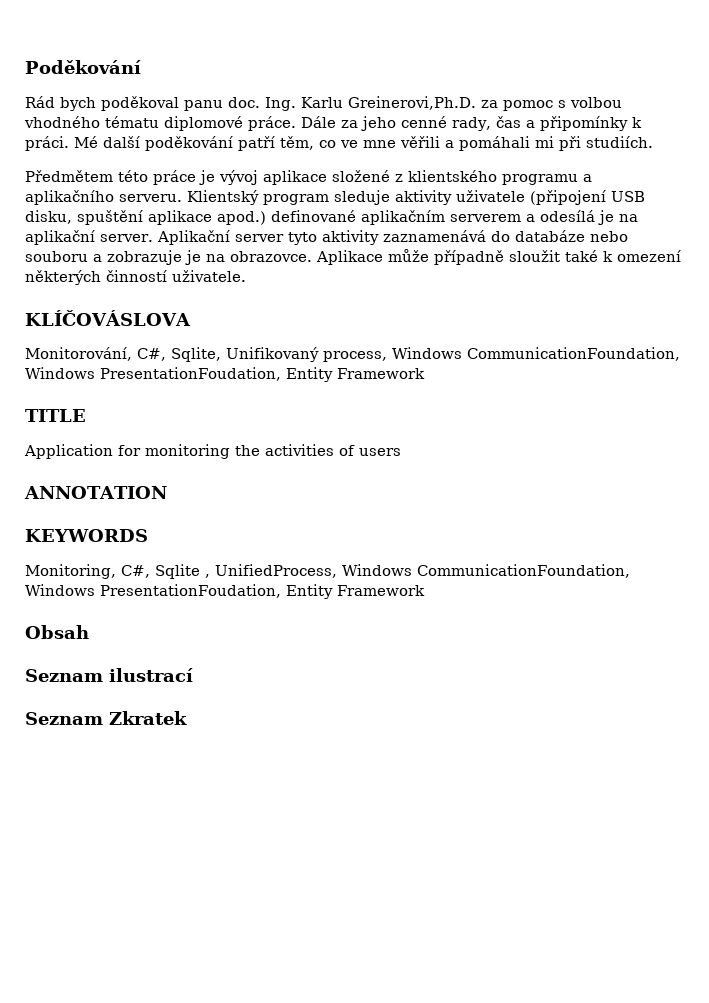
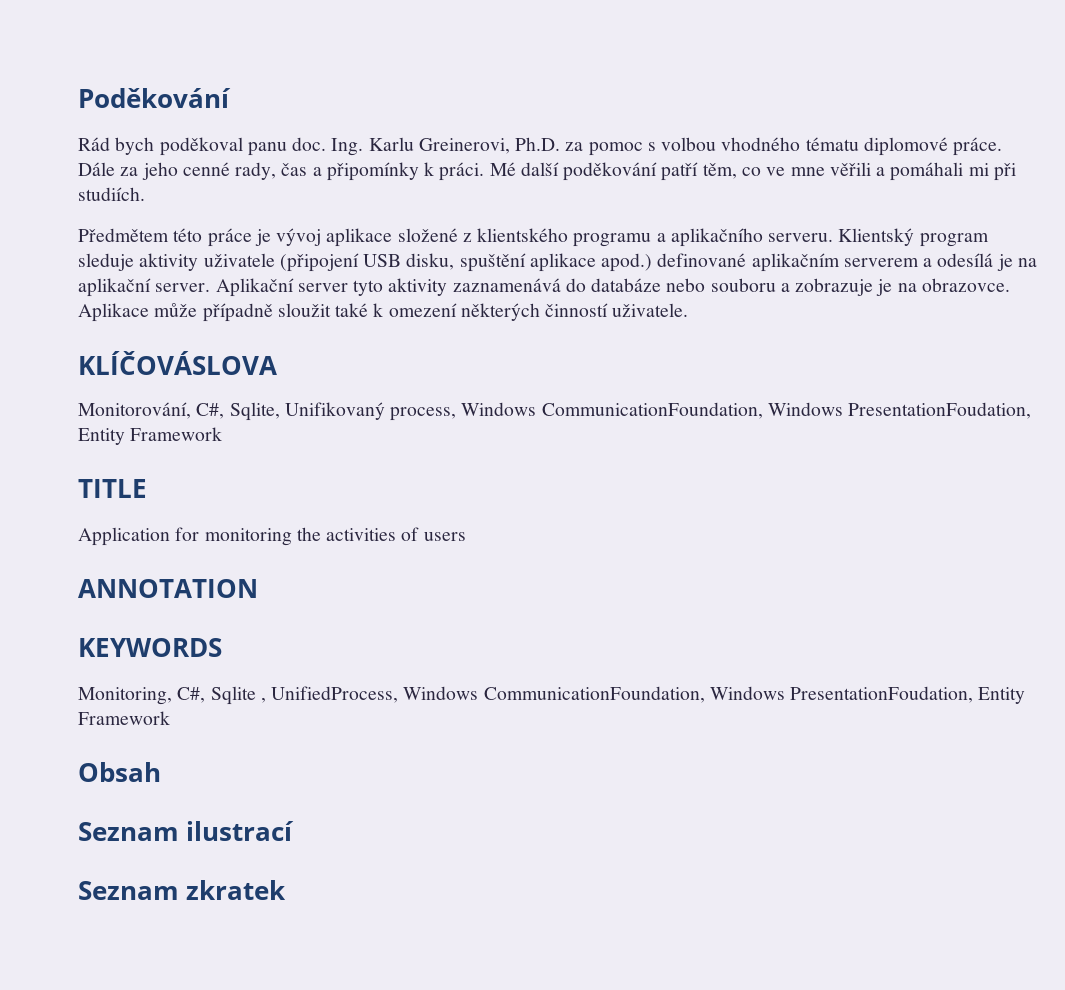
[348,96,476,110] Greinerovi,Ph.D. -> [418,137,561,154] Greinerovi, Ph.D.
[109,711,187,725] Zkratek -> [186,880,286,900] zkratek

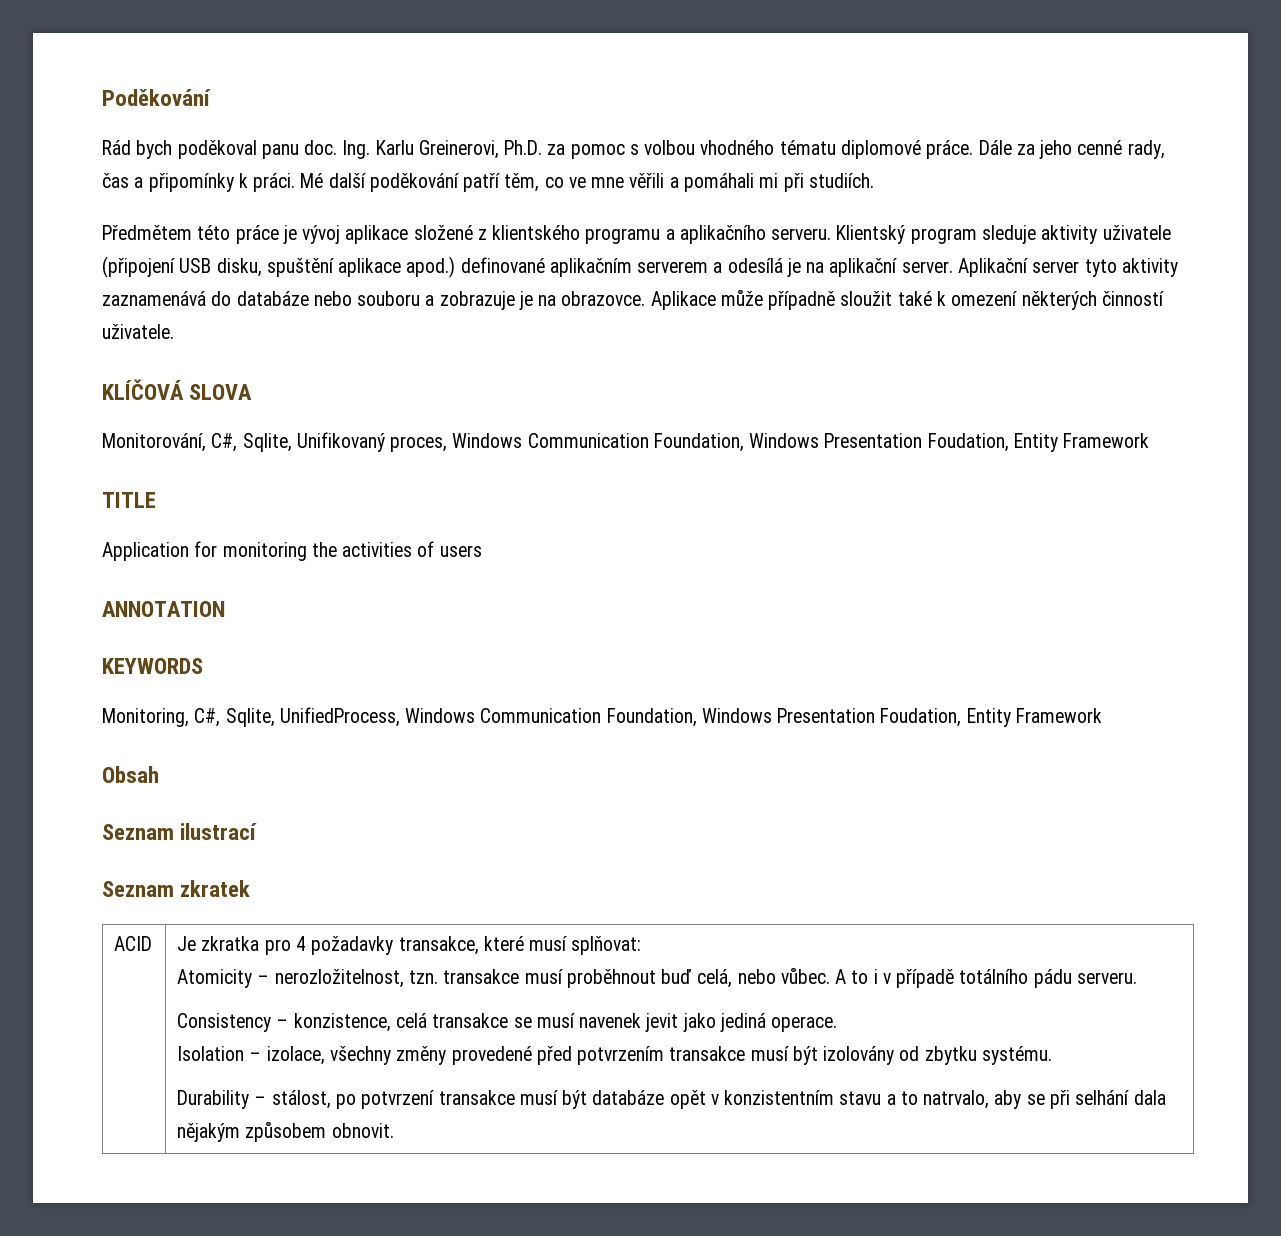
[78,351,277,375] KLÍČOVÁSLOVA -> [102,379,253,400] KLÍČOVÁ SLOVA
[390,402,1032,421] process, Windows CommunicationFoundation, Windows PresentationFoudation, -> [390,433,1009,452] proces, Windows Communication Foundation, Windows Presentation Foudation,
[210,686,974,705] Sqlite , UnifiedProcess, Windows CommunicationFoundation, Windows PresentationFoudation, -> [225,707,962,727] Sqlite, UnifiedProcess, Windows Communication Foundation, Windows Presentation Foudation,
(286, 890) none -> [114,936,153,951] [177,936,642,955] [177,968,1137,988] [177,1013,838,1032] [177,1046,1052,1065] [177,1090,1166,1109] [177,1122,394,1142] // ACID | Je zkratka pro 4 požadavky transakce, které musí splňovat: // Atomicity – nerozložitelnost, tzn. transakce musí proběhnout buď celá, nebo vůbec. A to i v případě totálního pádu serveru. // Consistency – konzistence, celá transakce se musí navenek jevit jako jediná operace. // Isolation – izolace, všechny změny provedené před potvrzením transakce musí být izolovány od zbytku systému. // Durability – stálost, po potvrzení transakce musí být databáze opět v konzistentním stavu a to natrvalo, aby se při selhání dala nějakým způsobem obnovit.

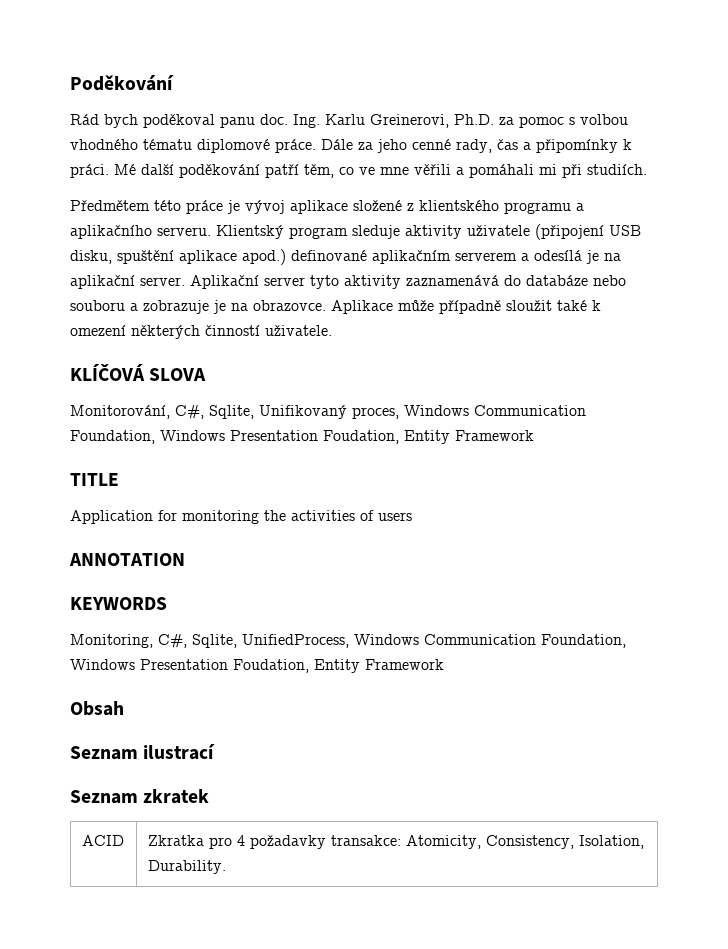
[177,936,260,951] Je zkratka -> [147,835,204,846] Zkratka
[398,936,642,955] [177,968,1137,988] [177,1013,838,1032] [177,1046,1052,1065] [177,1090,1166,1109] [177,1122,394,1142] transakce, které musí splňovat: // Atomicity – nerozložitelnost, tzn. transakce musí proběhnout buď celá, nebo vůbec. A to i v případě totálního pádu serveru. // Consistency – konzistence, celá transakce se musí navenek jevit jako jediná operace. // Isolation – izolace, všechny změny provedené před potvrzením transakce musí být izolovány od zbytku systému. // Durability – stálost, po potvrzení transakce musí být databáze opět v konzistentním stavu a to natrvalo, aby se při selhání dala nějakým způsobem obnovit. -> [330,835,644,849] [147,860,226,874] transakce: Atomicity, Consistency, Isolation, Durability.

